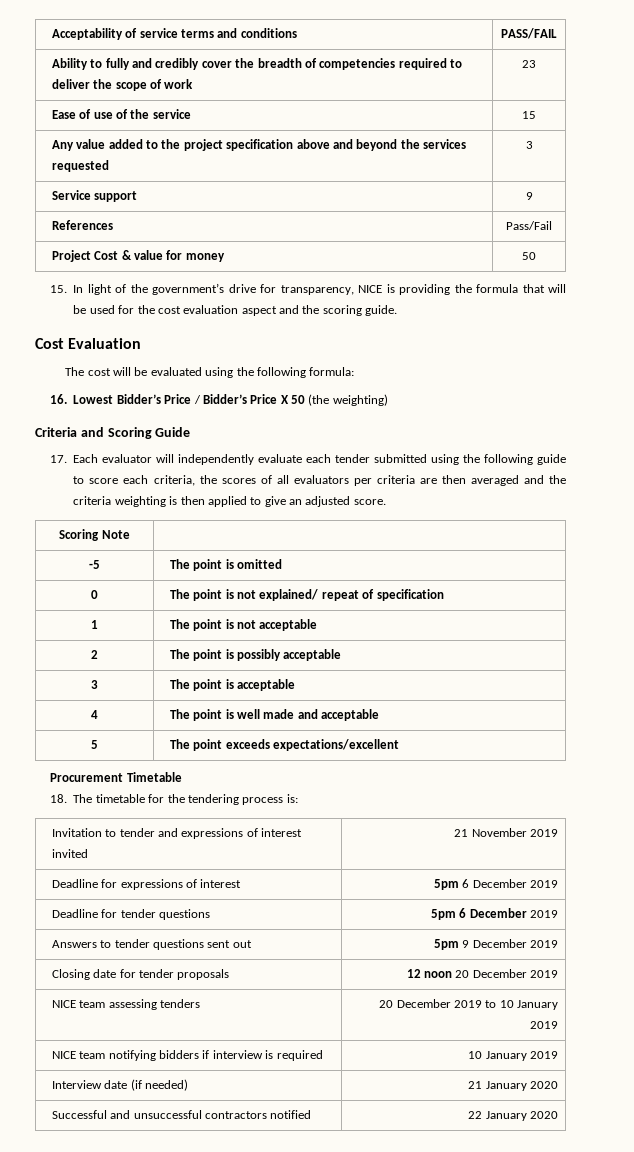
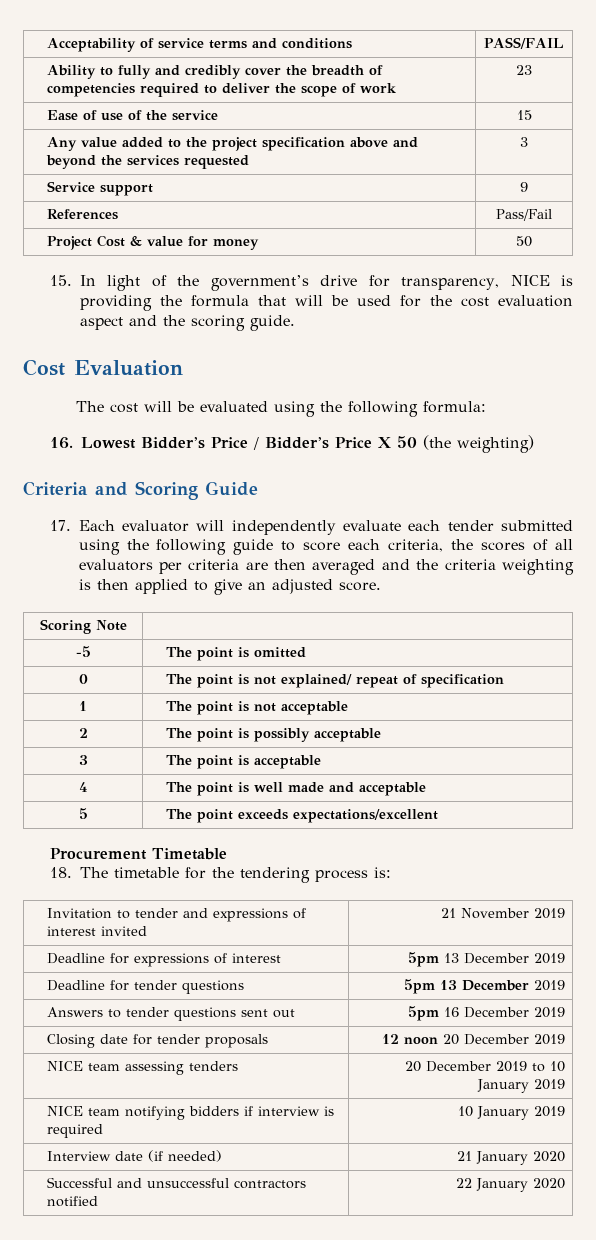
[462,879,470,888] 6 -> [444,953,460,963] 13
[459,908,467,918] 6 -> [440,980,458,990] 13
[462,940,470,948] 9 -> [444,1007,460,1017] 16

